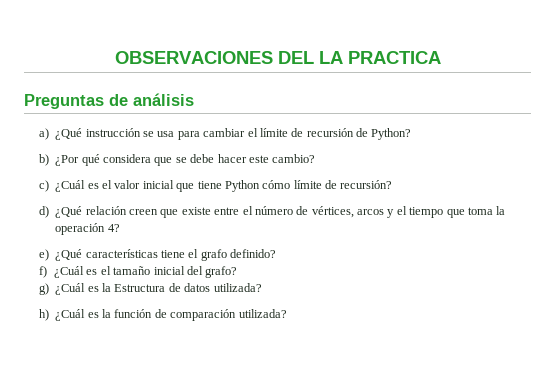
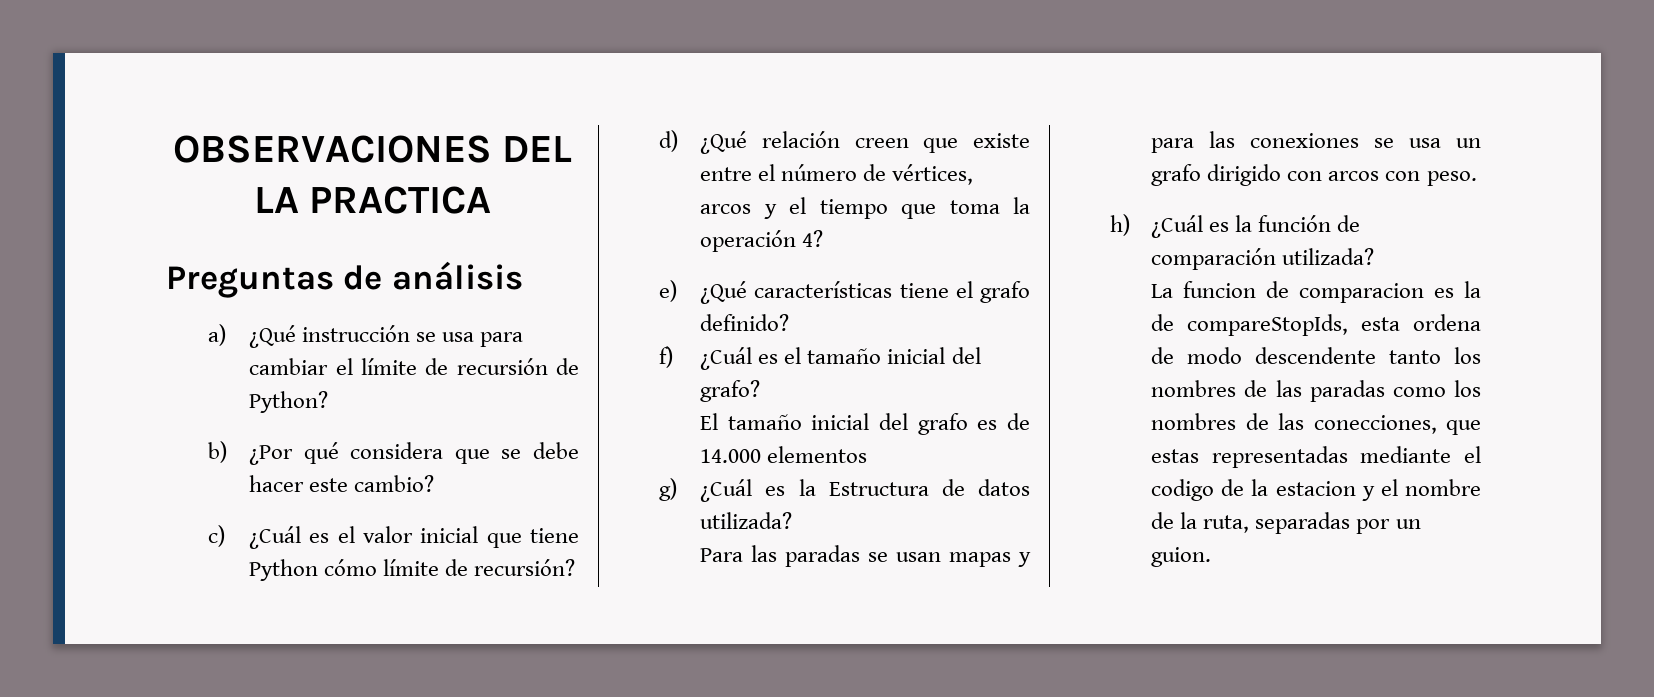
(238, 272) none -> [700,413,1030,435] [700,446,868,463] // El tamaño inicial del grafo es de 14.000 elementos
(262, 287) none -> [700,545,1031,567] [1151,131,1481,153] [1151,164,1477,186] // Para las paradas se usan mapas y para las conexiones se usa un grafo dirigido con arcos con peso.
(287, 313) none -> [1151,281,1481,303] [1151,314,1481,336] [1151,347,1481,364] [1151,380,1481,402] [1151,413,1481,435] [1151,446,1481,468] [1151,479,1481,501] [1151,512,1421,534] [1151,547,1212,567] // La funcion de comparacion es la de compareStopIds, esta ordena de modo descendente tanto los nombres de las paradas como los nombres de las conecciones, que estas representadas mediante el codigo de la estacion y el nombre de la ruta, separadas por un guion.

